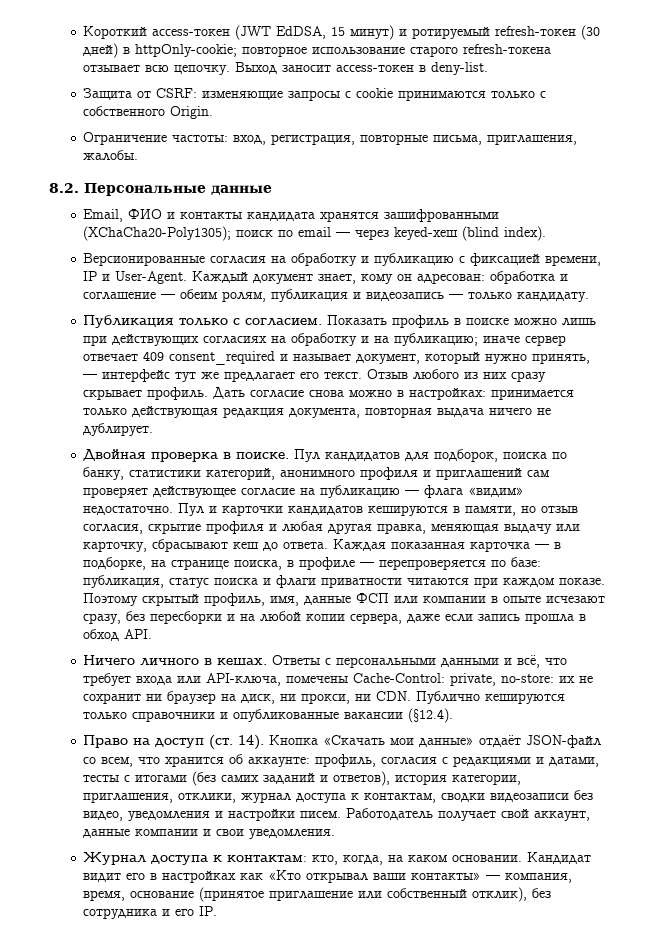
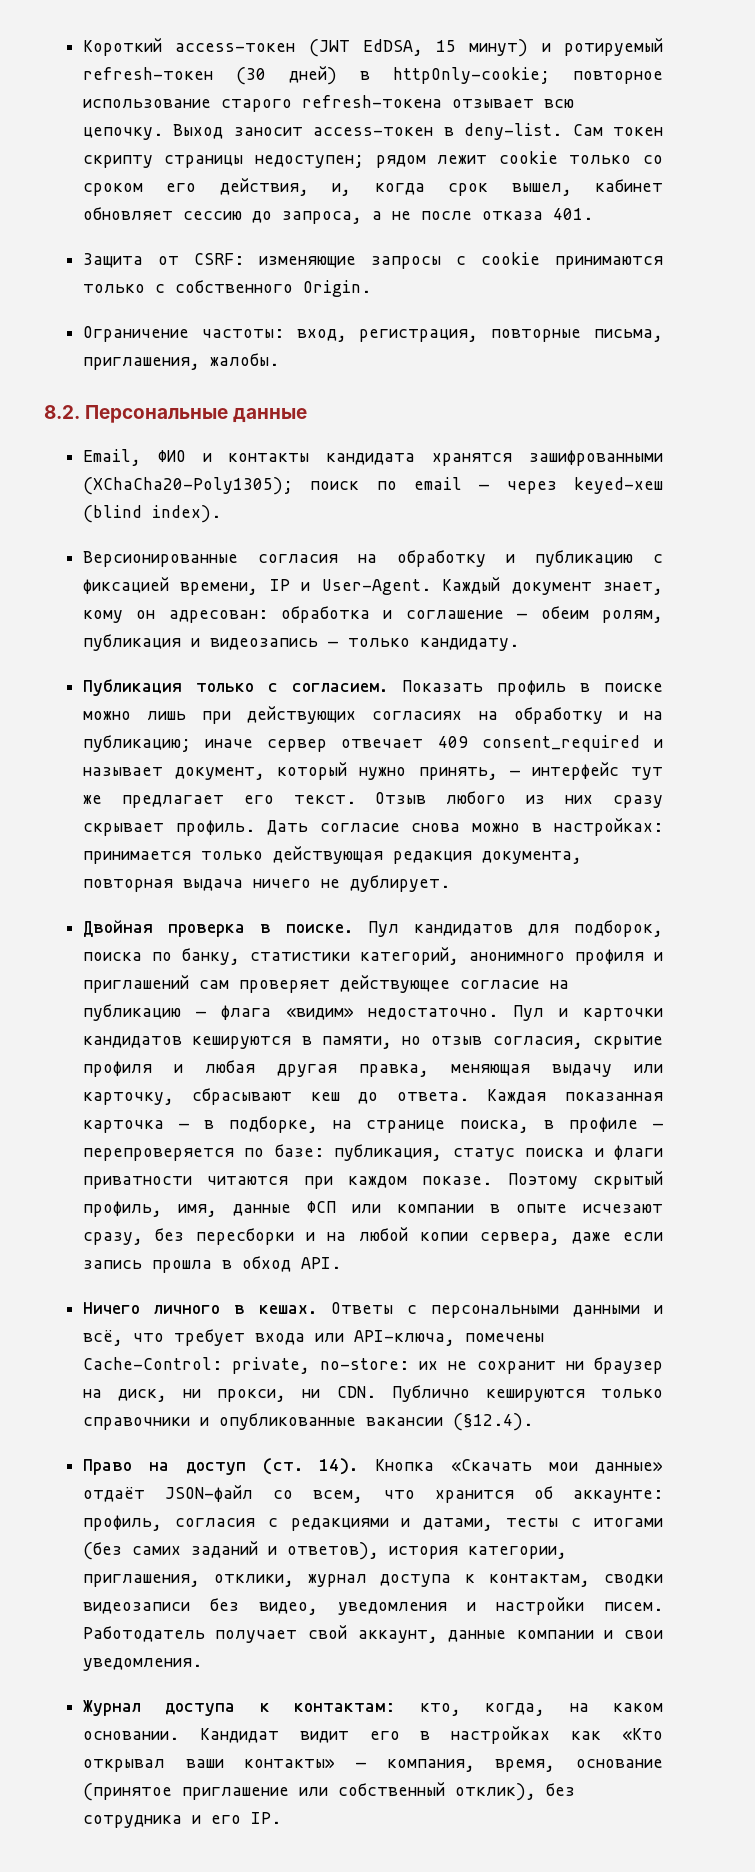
(489, 68) none -> [572,124,663,136] [82,151,663,168] [82,178,663,196] [82,207,593,224] Сам токен скрипту страницы недоступен; рядом лежит cookie только со сроком его действия, и, когда срок вышел, кабинет обновляет сессию до запроса, а не после отказа 401.

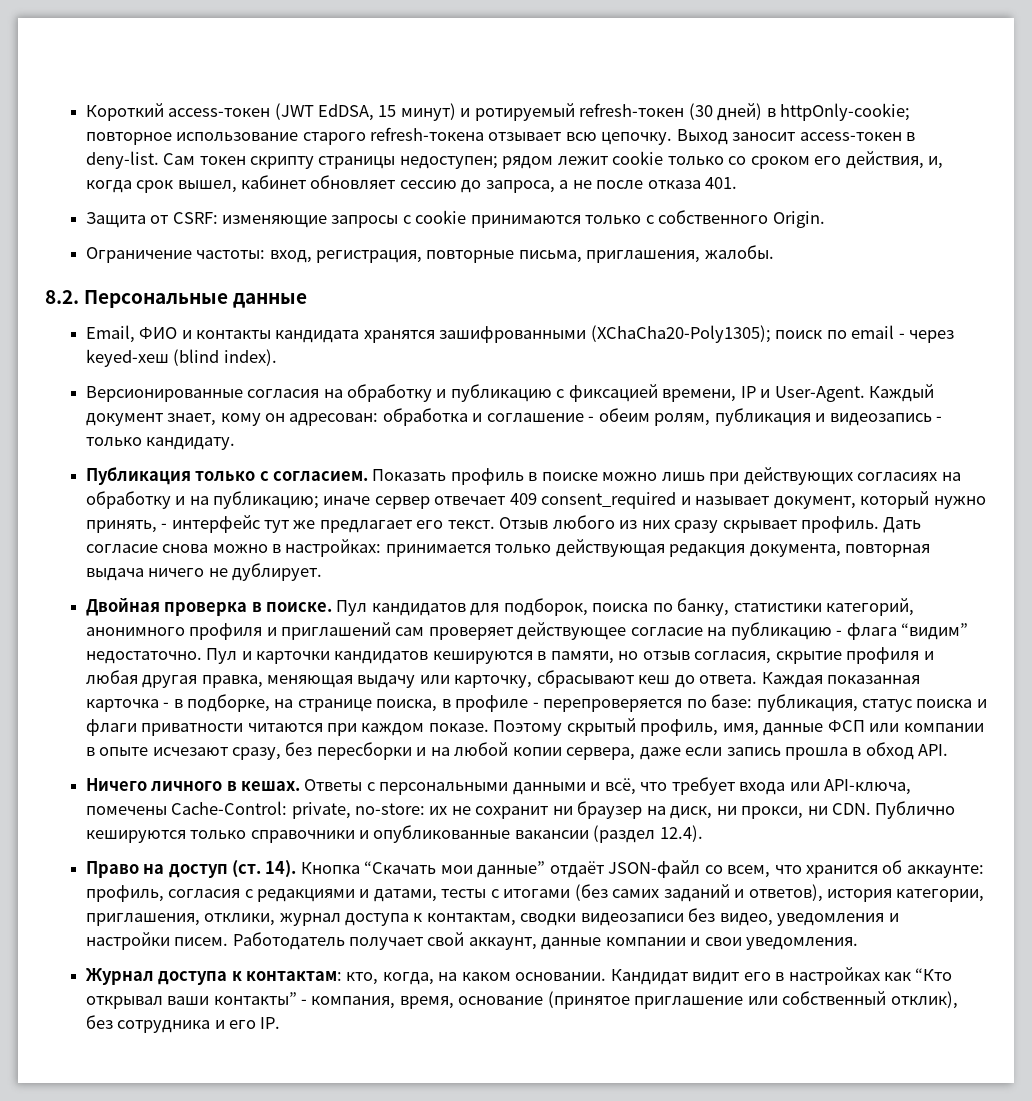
[479,484,490,490] — -> [898,333,905,339] -
[517,613,528,619] — -> [588,416,595,422] -
[327,641,338,647] — -> [936,416,943,422] -
[509,770,520,776] — -> [161,523,168,529] -
[195,1005,354,1020] — флага «видим» -> [836,623,969,640] - флага “видим”
[178,1123,189,1129] — -> [163,702,170,708] -
[653,1123,663,1129] — -> [532,702,539,708] -
[452,1413,533,1431] (§12.4). -> [593,825,703,843] (раздел 12.4).
[451,1459,663,1474] «Скачать мои данные» -> [364,861,546,878] “Скачать мои данные”
[622,1728,663,1741] «Кто -> [915,968,953,981] “Кто
[244,1759,366,1769] контакты» — -> [213,992,308,1005] контакты” -

